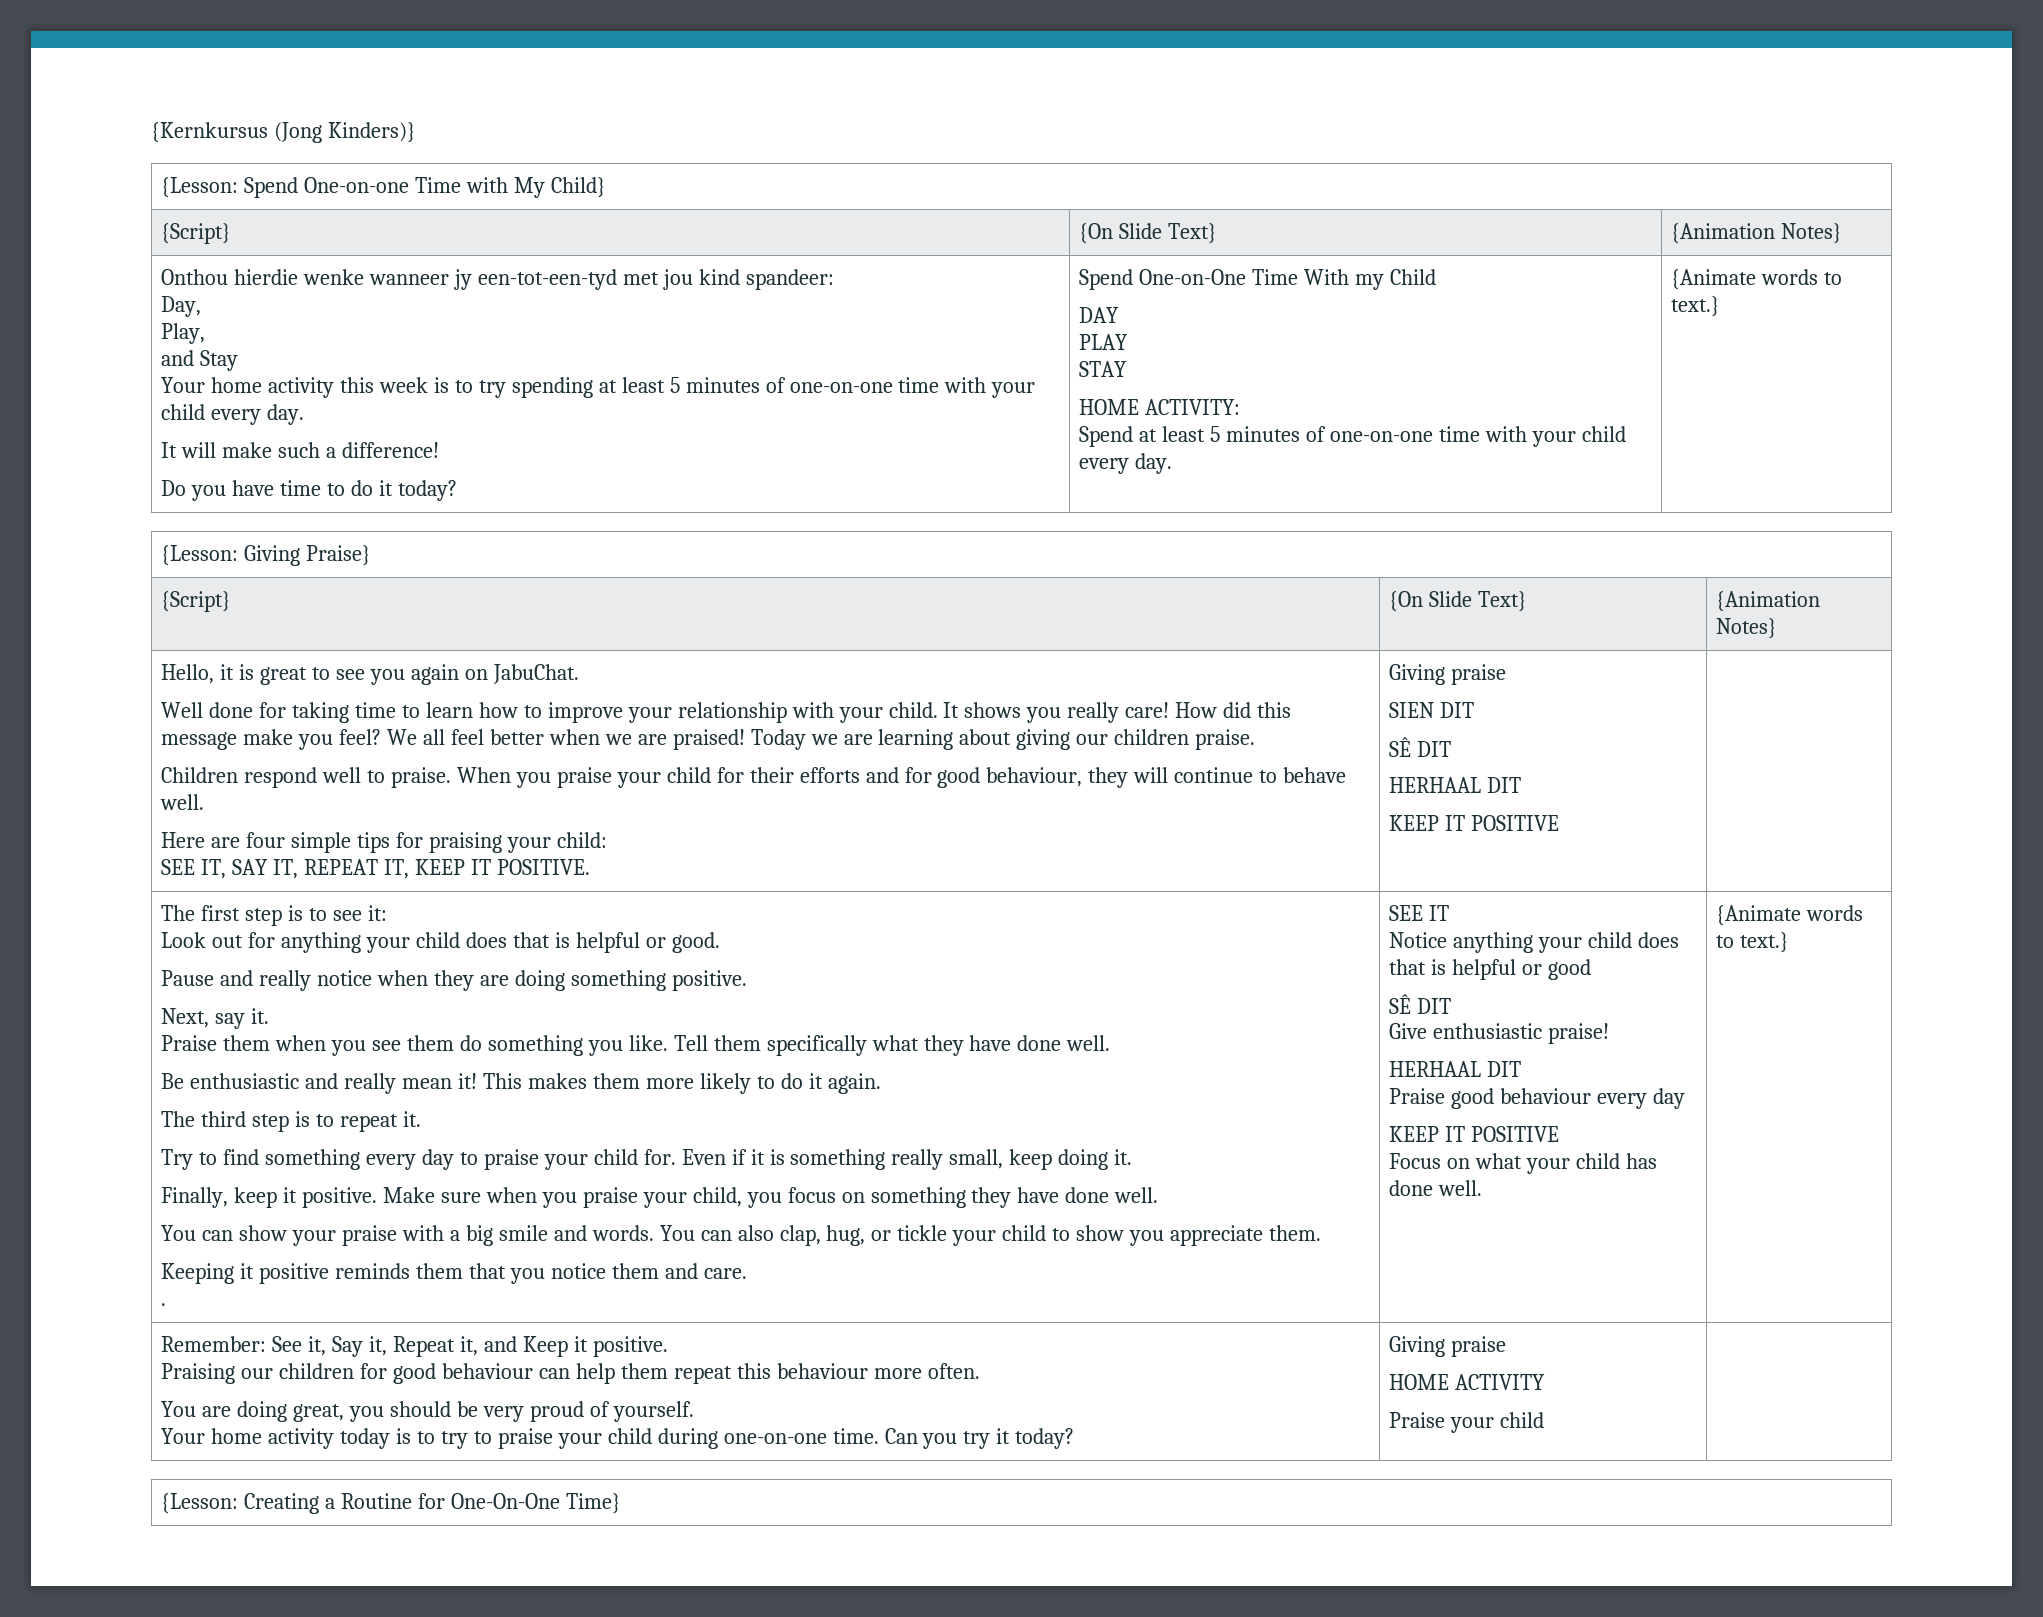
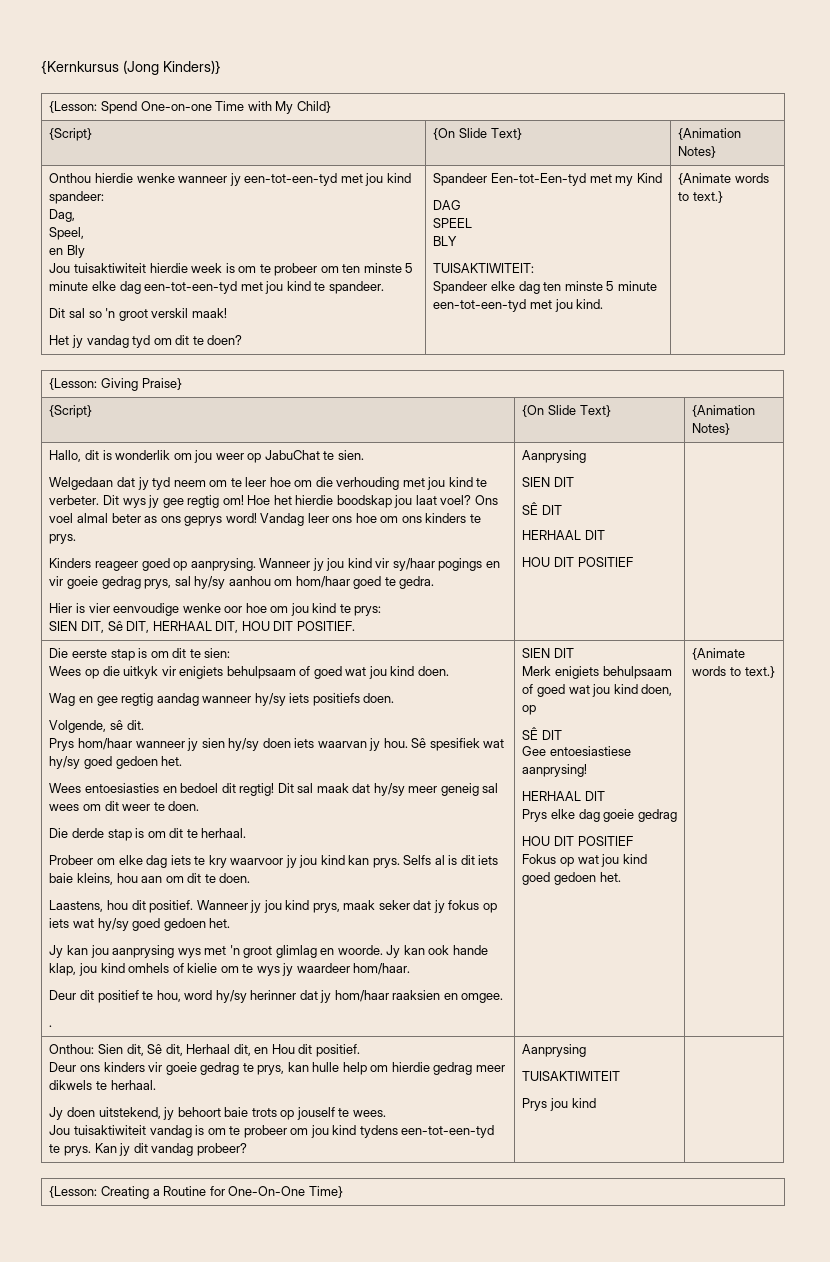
[161,296,202,317] [161,323,206,344] [161,350,239,371] [161,377,1036,398] [161,404,305,425] [161,442,440,458] [161,480,457,501] [1079,269,1437,290] [1079,307,1120,323] [1079,334,1129,350] [1079,361,1128,377] [1079,399,1241,415] [1079,426,1626,447] [1079,453,1173,474] Day, // Play, // and Stay // Your home activity this week is to try spending at least 5 minutes of one-on-one time with your child every day. // It will make such a difference! // Do you have time to do it today? | Spend One-on-One Time With my Child // DAY // PLAY // STAY // HOME ACTIVITY: // Spend at least 5 minutes of one-on-one time with your child every day. -> [49,209,76,222] [49,227,85,240] [49,245,85,258] [49,263,414,276] [49,281,384,294] [49,308,227,321] [49,335,243,348] [433,173,662,186] [433,200,462,210] [433,218,473,228] [433,236,458,246] [433,263,535,273] [433,281,657,294] [433,299,604,312] Dag, // Speel, // en Bly // Jou tuisaktiwiteit hierdie week is om te probeer om ten minste 5 minute elke dag een-tot-een-tyd met jou kind te spandeer. // Dit sal so 'n groot verskil maak! // Het jy vandag tyd om dit te doen? | Spandeer Een-tot-Een-tyd met my Kind // DAG // SPEEL // BLY // TUISAKTIWITEIT: // Spandeer elke dag ten minste 5 minute een-tot-een-tyd met jou kind.
[161,664,579,685] [161,702,1292,723] [161,729,1256,750] [161,767,1347,788] [160,794,205,810] [161,832,607,853] [161,859,590,879] [1389,664,1507,685] Hello, it is great to see you again on JabuChat. // Well done for taking time to learn how to improve your relationship with your child. It shows you really care! How did this message make you feel? We all feel better when we are praised! Today we are learning about giving our children praise. // Children respond well to praise. When you praise your child for their efforts and for good behaviour, they will continue to behave well. // Here are four simple tips for praising your child: // SEE IT, SAY IT, REPEAT IT, KEEP IT POSITIVE. | Giving praise -> [49,450,364,463] [49,477,488,490] [49,495,498,508] [49,513,481,526] [49,534,77,544] [49,558,500,571] [49,576,435,589] [49,603,382,616] [49,621,355,633] [522,450,587,463] Hallo, dit is wonderlik om jou weer op JabuChat te sien. // Welgedaan dat jy tyd neem om te leer hoe om die verhouding met jou kind te verbeter. Dit wys jy gee regtig om! Hoe het hierdie boodskap jou laat voel? Ons voel almal beter as ons geprys word! Vandag leer ons hoe om ons kinders te prys. // Kinders reageer goed op aanprysing. Wanneer jy jou kind vir sy/haar pogings en vir goeie gedrag prys, sal hy/sy aanhou om hom/haar goed te gedra. // Hier is vier eenvoudige wenke oor hoe om jou kind te prys: // SIEN DIT, Sê DIT, HERHAAL DIT, HOU DIT POSITIEF. | Aanprysing
[1389,815,1560,831] [161,905,388,926] [161,932,720,953] [161,970,747,991] [161,1008,270,1029] [161,1035,1111,1056] [161,1073,881,1094] [161,1111,422,1132] [161,1149,1133,1170] [161,1187,1159,1208] [161,1225,1321,1246] [161,1263,747,1284] [161,1303,167,1306] [1389,905,1450,921] [1389,932,1680,953] [1389,959,1592,980] [1389,994,1452,1014] [1389,1023,1610,1044] [1389,1061,1522,1077] [1389,1088,1686,1109] [1389,1126,1560,1142] [1389,1153,1658,1174] [1389,1180,1483,1196] [1716,905,1864,926] [1716,932,1790,953] [161,1336,668,1357] [161,1363,980,1384] [161,1401,694,1422] [161,1428,1075,1449] [1389,1336,1507,1357] [1389,1374,1546,1390] [1389,1412,1545,1433] KEEP IT POSITIVE | // The first step is to see it: // Look out for anything your child does that is helpful or good. // Pause and really notice when they are doing something positive. // Next, say it. // Praise them when you see them do something you like. Tell them specifically what they have done well. // Be enthusiastic and really mean it! This makes them more likely to do it again. // The third step is to repeat it. // Try to find something every day to praise your child for. Even if it is something really small, keep doing it. // Finally, keep it positive. Make sure when you praise your child, you focus on something they have done well. // You can show your praise with a big smile and words. You can also clap, hug, or tickle your child to show you appreciate them. // Keeping it positive reminds them that you notice them and care. // . | SEE IT // Notice anything your child does that is helpful or good // SÊ DIT // Give enthusiastic praise! // HERHAAL DIT // Praise good behaviour every day // KEEP IT POSITIVE // Focus on what your child has done well. | {Animate words to text.} // Remember: See it, Say it, Repeat it, and Keep it positive. // Praising our children for good behaviour can help them repeat this behaviour more often. // You are doing great, you should be very proud of yourself. // Your home activity today is to try to praise your child during one-on-one time. Can you try it today? | Giving praise // HOME ACTIVITY // Praise your child -> [522,557,633,567] [49,648,231,661] [49,666,449,679] [49,693,395,706] [49,720,144,733] [49,738,505,751] [49,756,183,769] [49,783,499,796] [49,801,200,811] [49,828,247,841] [49,855,499,868] [49,873,251,885] [49,900,497,913] [49,918,231,931] [49,945,488,958] [49,963,411,976] [49,990,504,1003] [49,1025,53,1027] [522,648,574,658] [522,666,672,679] [522,684,673,697] [522,705,537,715] [522,727,562,740] [522,746,631,756] [522,764,588,777] [522,791,605,801] [522,809,677,822] [522,836,633,846] [522,854,647,867] [522,872,621,885] [692,648,746,660] [692,666,775,678] [49,1044,360,1057] [49,1062,505,1075] [49,1080,156,1090] [49,1107,386,1120] [49,1125,495,1138] [49,1143,247,1156] [522,1044,587,1057] [522,1071,621,1081] [522,1098,596,1111] HOU DIT POSITIEF | // Die eerste stap is om dit te sien: // Wees op die uitkyk vir enigiets behulpsaam of goed wat jou kind doen. // Wag en gee regtig aandag wanneer hy/sy iets positiefs doen. // Volgende, sê dit. // Prys hom/haar wanneer jy sien hy/sy doen iets waarvan jy hou. Sê spesifiek wat hy/sy goed gedoen het. // Wees entoesiasties en bedoel dit regtig! Dit sal maak dat hy/sy meer geneig sal wees om dit weer te doen. // Die derde stap is om dit te herhaal. // Probeer om elke dag iets te kry waarvoor jy jou kind kan prys. Selfs al is dit iets baie kleins, hou aan om dit te doen. // Laastens, hou dit positief. Wanneer jy jou kind prys, maak seker dat jy fokus op iets wat hy/sy goed gedoen het. // Jy kan jou aanprysing wys met 'n groot glimlag en woorde. Jy kan ook hande klap, jou kind omhels of kielie om te wys jy waardeer hom/haar. // Deur dit positief te hou, word hy/sy herinner dat jy hom/haar raaksien en omgee. // . | SIEN DIT // Merk enigiets behulpsaam of goed wat jou kind doen, op // SÊ DIT // Gee entoesiastiese aanprysing! // HERHAAL DIT // Prys elke dag goeie gedrag // HOU DIT POSITIEF // Fokus op wat jou kind goed gedoen het. | {Animate words to text.} // Onthou: Sien dit, Sê dit, Herhaal dit, en Hou dit positief. // Deur ons kinders vir goeie gedrag te prys, kan hulle help om hierdie gedrag meer dikwels te herhaal. // Jy doen uitstekend, jy behoort baie trots op jouself te wees. // Jou tuisaktiwiteit vandag is om te probeer om jou kind tydens een-tot-een-tyd te prys. Kan jy dit vandag probeer? | Aanprysing // TUISAKTIWITEIT // Prys jou kind

